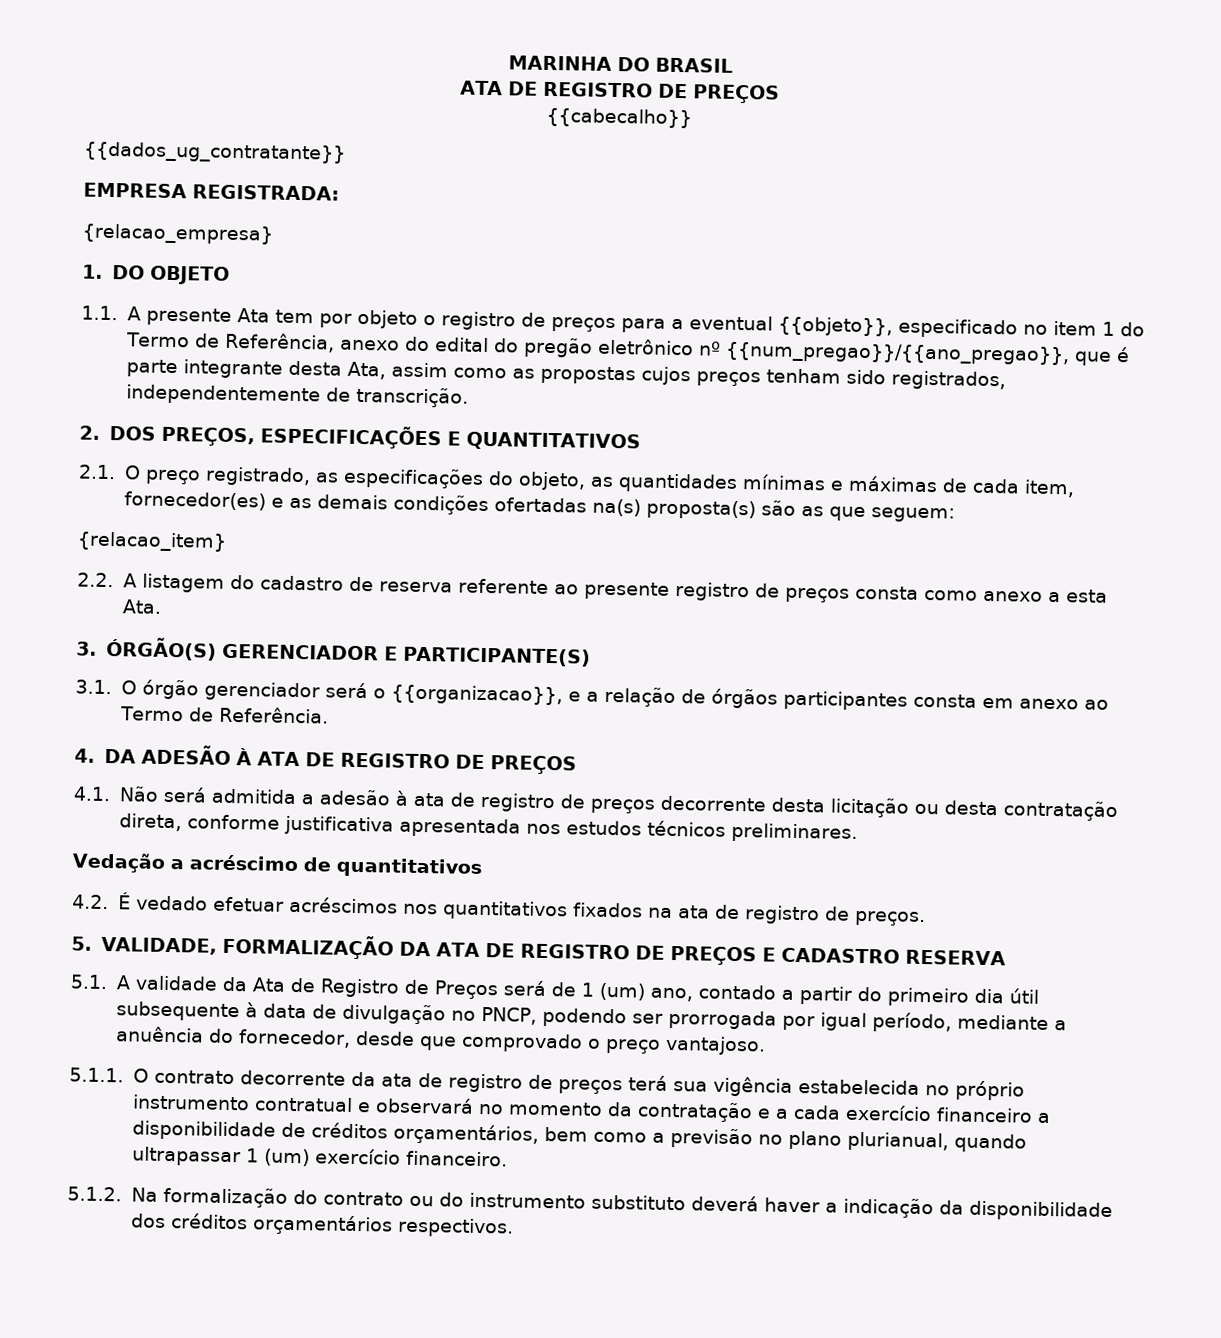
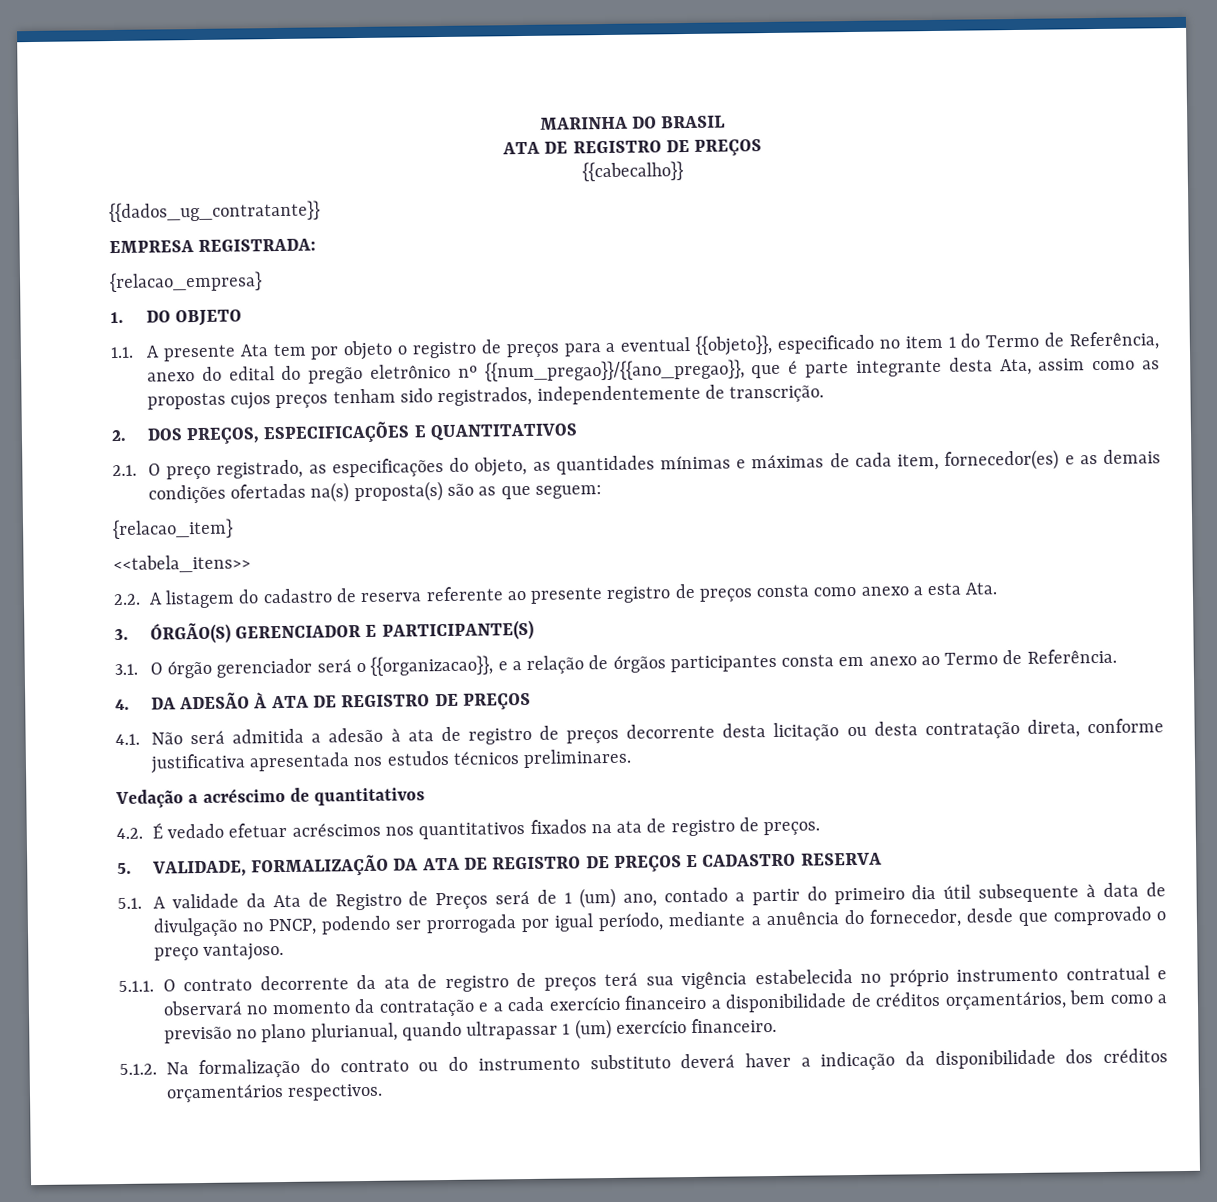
(227, 541) none -> [113,554,251,574] // <<tabela_itens>>

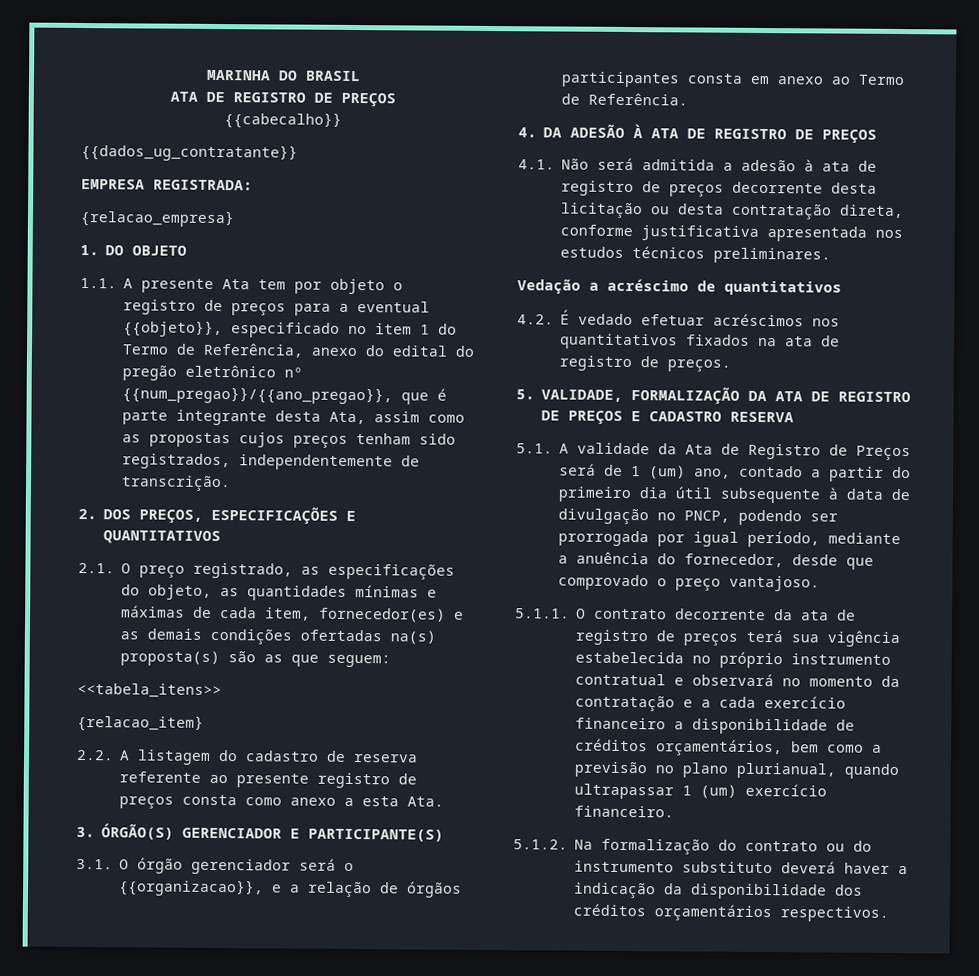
(602, 492) none -> [77,682,222,699] // <<tabela_itens>>
[113,554,251,574] // <<tabela_itens>> -> (204, 723) none

